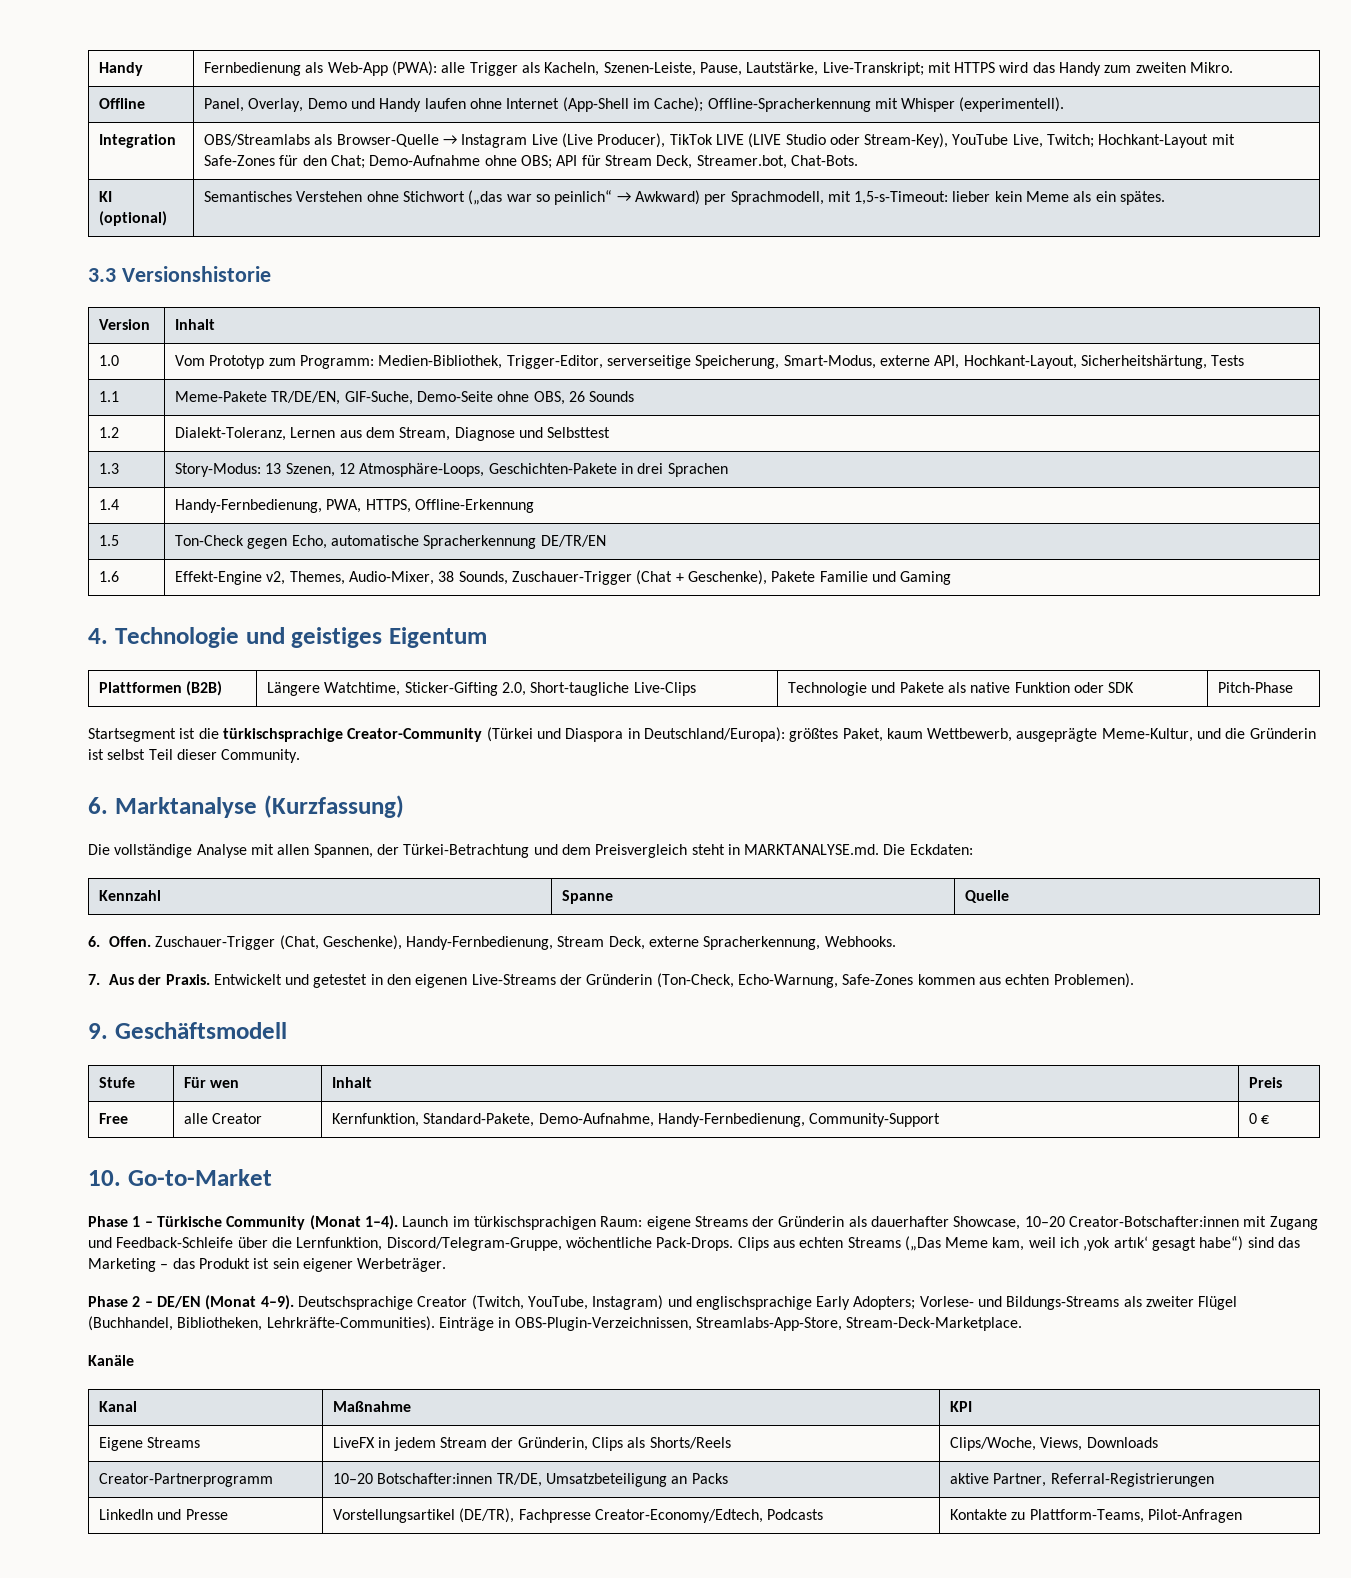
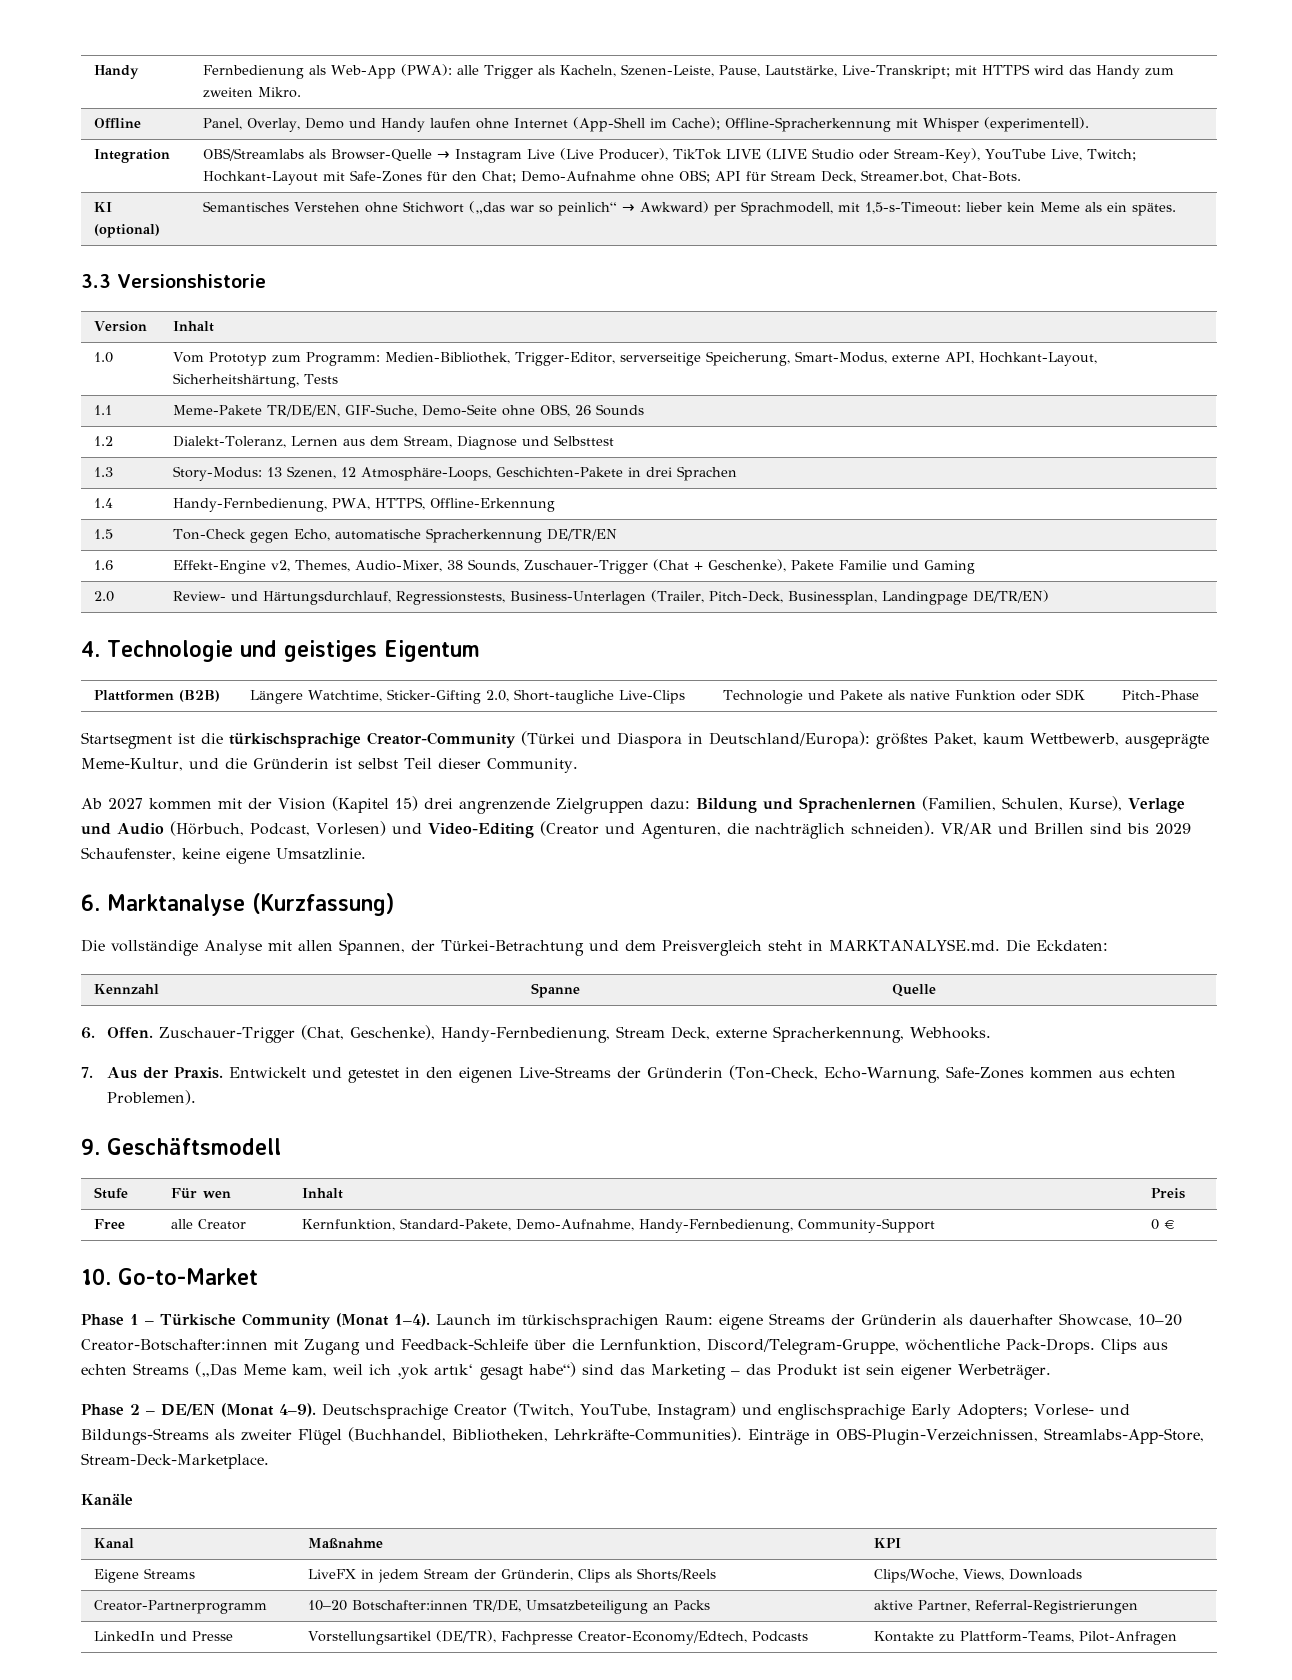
(952, 578) none -> [93,591,114,602] [172,590,1049,605] // 2.0 | Review- und Härtungsdurchlauf, Regressionstests, Business-Unterlagen (Trailer, Pitch-Deck, Businessplan, Landingpage DE/TR/EN)
(301, 756) none -> [81,796,1185,814] [81,821,1191,839] [81,847,366,864] // Ab 2027 kommen mit der Vision (Kapitel 15) drei angrenzende Zielgruppen dazu: Bildung und Sprachenlernen (Familien, Schulen, Kurse), Verlage und Audio (Hörbuch, Podcast, Vorlesen) und Video-Editing (Creator und Agenturen, die nachträglich schneiden). VR/AR und Brillen sind bis 2029 Schaufenster, keine eigene Umsatzlinie.

